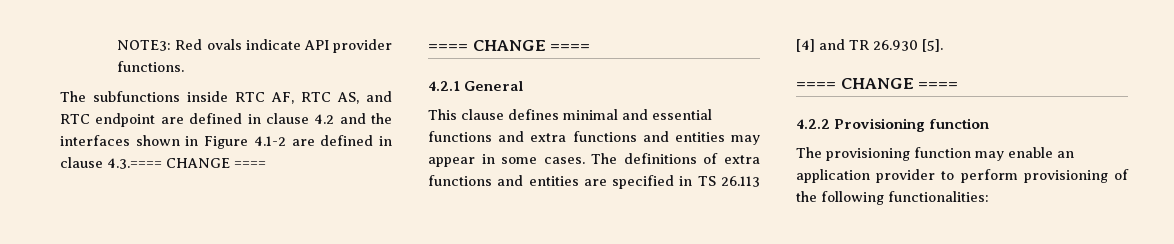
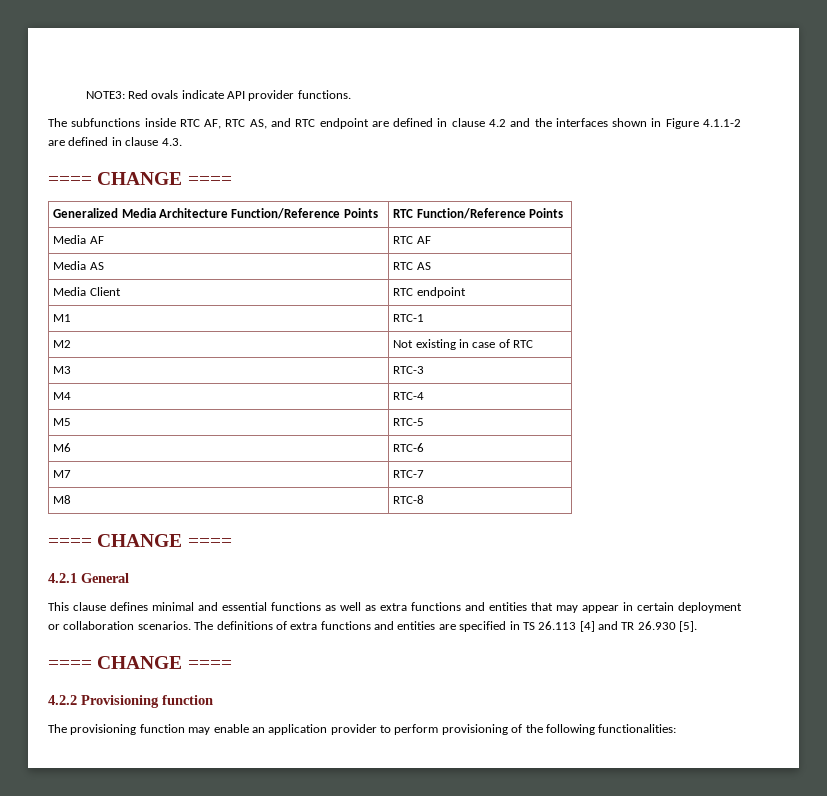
[253,135,392,146] [60,157,266,169] 4.1-2 are defined in clause 4.3.==== CHANGE ==== -> [703,119,741,127] [48,137,182,146] [48,172,232,185] [53,208,378,219] [393,208,564,219] [53,235,104,244] [393,236,431,244] [53,261,104,270] [393,262,431,270] [53,287,121,296] [393,287,466,298] [53,314,72,322] [393,314,425,322] [53,340,72,348] [393,339,534,350] [53,366,72,374] [393,366,425,374] [53,392,72,400] [393,392,425,400] [53,418,72,426] [393,418,425,426] [53,443,72,452] [393,443,425,452] [53,470,72,478] [393,470,425,478] [53,495,72,504] [393,495,425,504] 4.1.1-2 are defined in clause 4.3. // ==== CHANGE ==== // Generalized Media Architecture Function/Reference Points | RTC Function/Reference Points // Media AF | RTC AF // Media AS | RTC AS // Media Client | RTC endpoint // M1 | RTC-1 // M2 | Not existing in case of RTC // M3 | RTC-3 // M4 | RTC-4 // M5 | RTC-5 // M6 | RTC-6 // M7 | RTC-7 // M8 | RTC-8
[498,131,725,142] and extra functions and entities -> [325,602,553,611] as well as extra functions and entities that
[501,157,585,164] some cases. -> [637,602,742,613] [48,621,191,630] certain deployment or collaboration scenarios.

